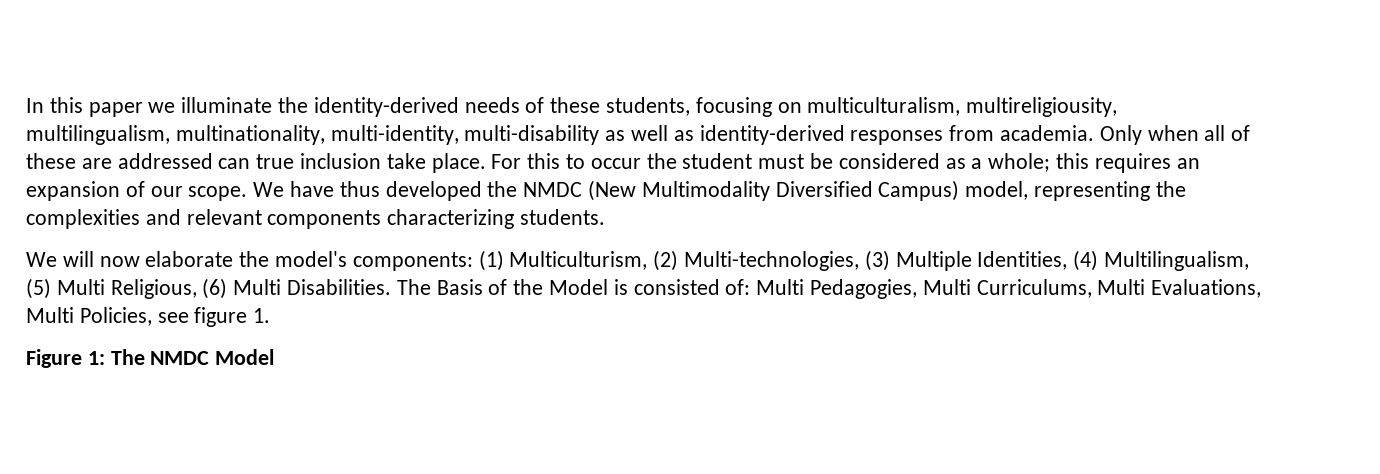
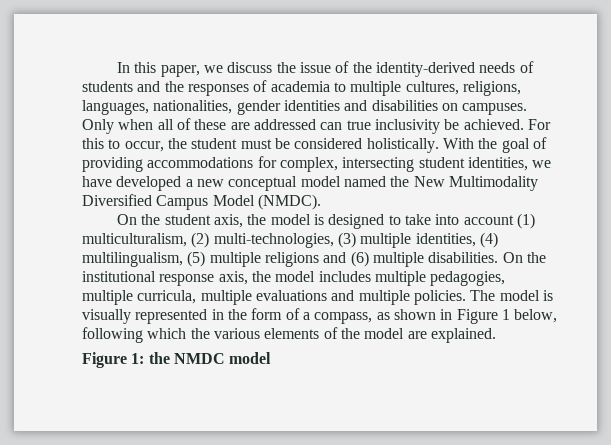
[88,97,1118,117] [26,125,1095,145] paper we illuminate the identity-derived needs of these students, focusing on multiculturalism, multireligiousity, multilingualism, multinationality, multi-identity, multi-disability as well as identity-derived responses from academia. -> [160,61,534,77] [82,80,521,96] [82,100,528,115] paper, we discuss the issue of the identity-derived needs of students and the responses of academia to multiple cultures, religions, languages, nationalities, gender identities and disabilities on campuses.
[300,153,486,173] inclusion take place. -> [374,119,524,134] inclusivity be achieved.
[590,158,641,169] occur -> [124,141,164,152] occur,
[945,153,1200,173] [26,180,1186,201] [26,209,606,229] [26,250,1250,271] [26,278,1262,299] [26,307,271,327] as a whole; this requires an expansion of our scope. We have thus developed the NMDC (New Multimodality Diversified Campus) model, representing the complexities and relevant components characterizing students. // We will now elaborate the model's components: (1) Multiculturism, (2) Multi-technologies, (3) Multiple Identities, (4) Multilingualism, (5) Multi Religious, (6) Multi Disabilities. The Basis of the Model is consisted of: Multi Pedagogies, Multi Curriculums, Multi Evaluations, Multi Policies, see figure 1. -> [366,137,547,153] [82,156,552,172] [82,176,538,191] [82,194,321,210] [117,213,535,229] [82,232,498,248] [82,251,546,267] [82,271,506,286] [82,290,553,305] [82,308,558,324] [82,327,496,343] holistically. With the goal of providing accommodations for complex, intersecting student identities, we have developed a new conceptual model named the New Multimodality Diversified Campus Model (NMDC). // On the student axis, the model is designed to take into account (1) multiculturalism, (2) multi-technologies, (3) multiple identities, (4) multilingualism, (5) multiple religions and (6) multiple disabilities. On the institutional response axis, the model includes multiple pedagogies, multiple curricula, multiple evaluations and multiple policies. The model is visually represented in the form of a compass, as shown in Figure 1 below, following which the various elements of the model are explained.
[110,349,275,365] The NMDC Model -> [148,352,272,364] the NMDC model

